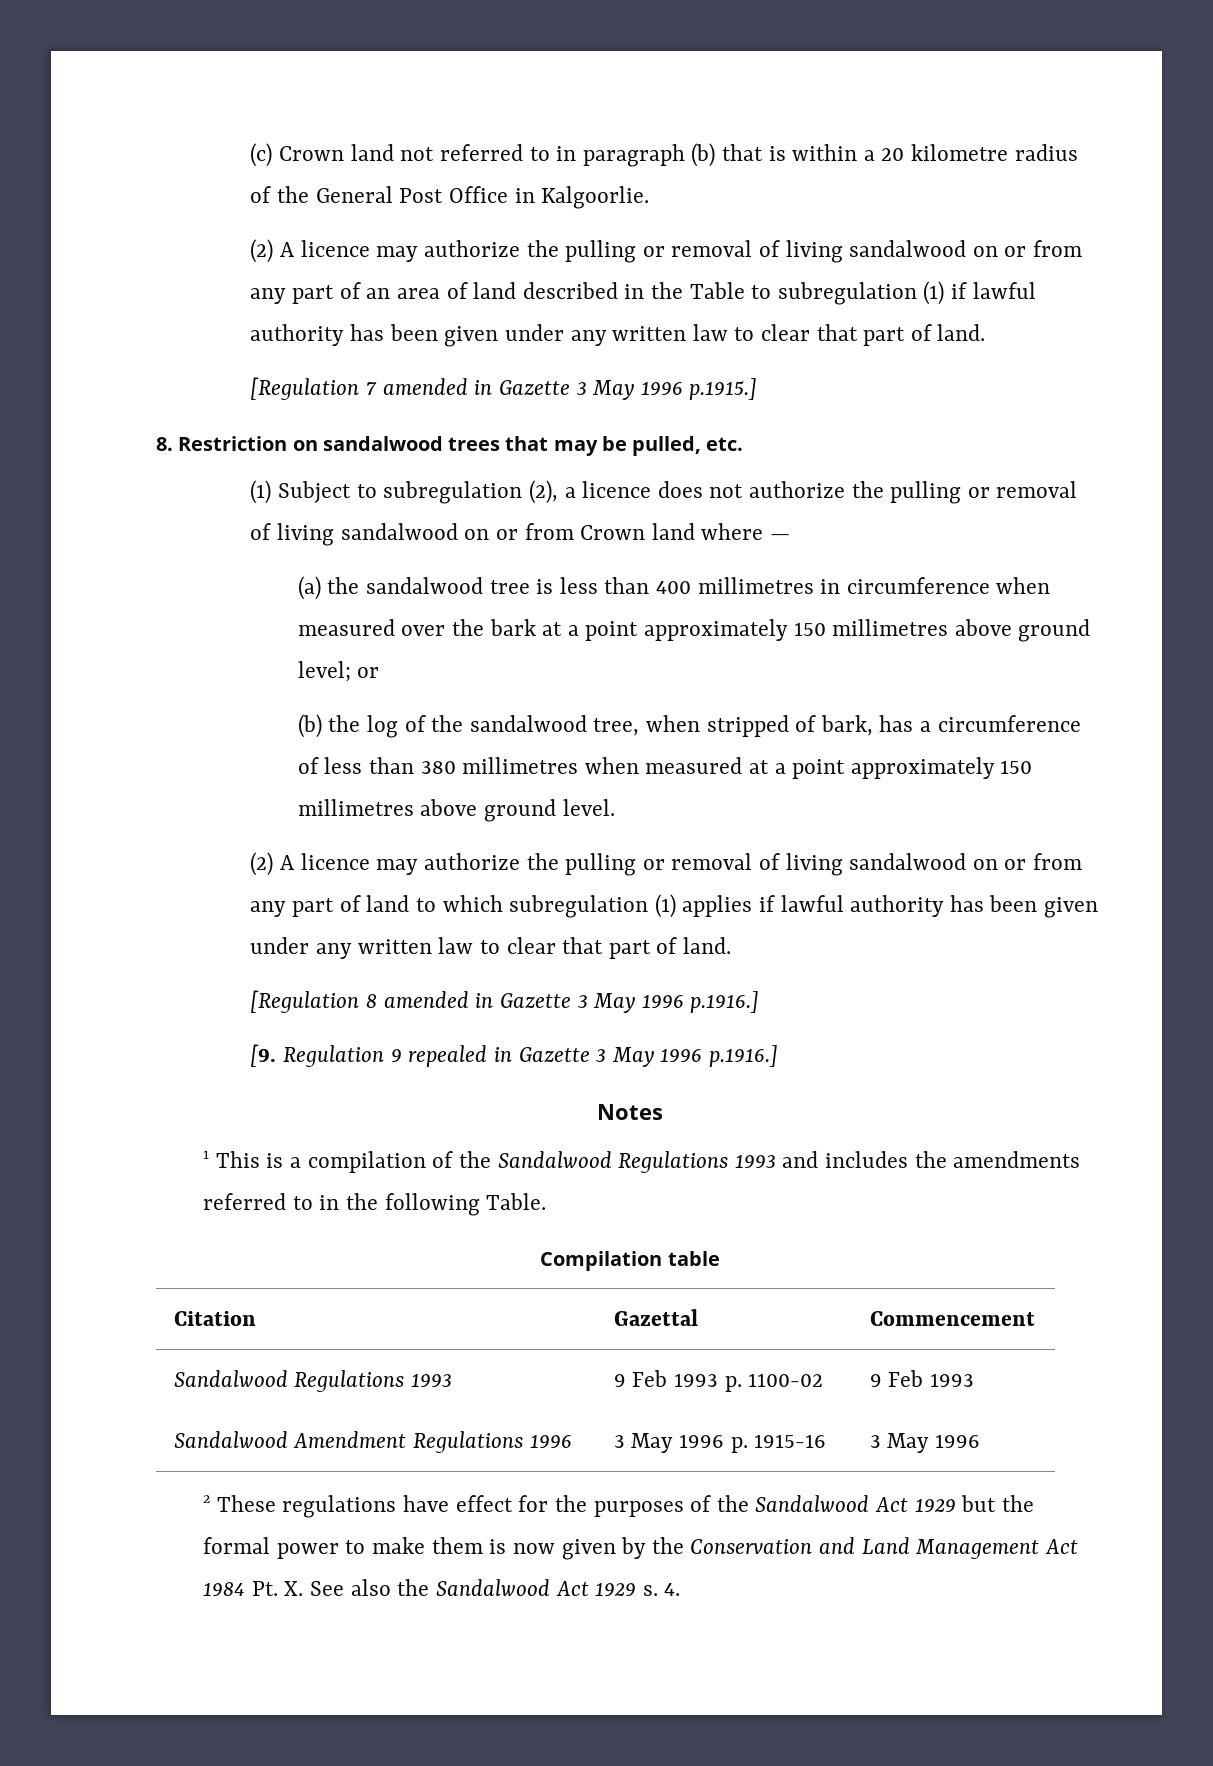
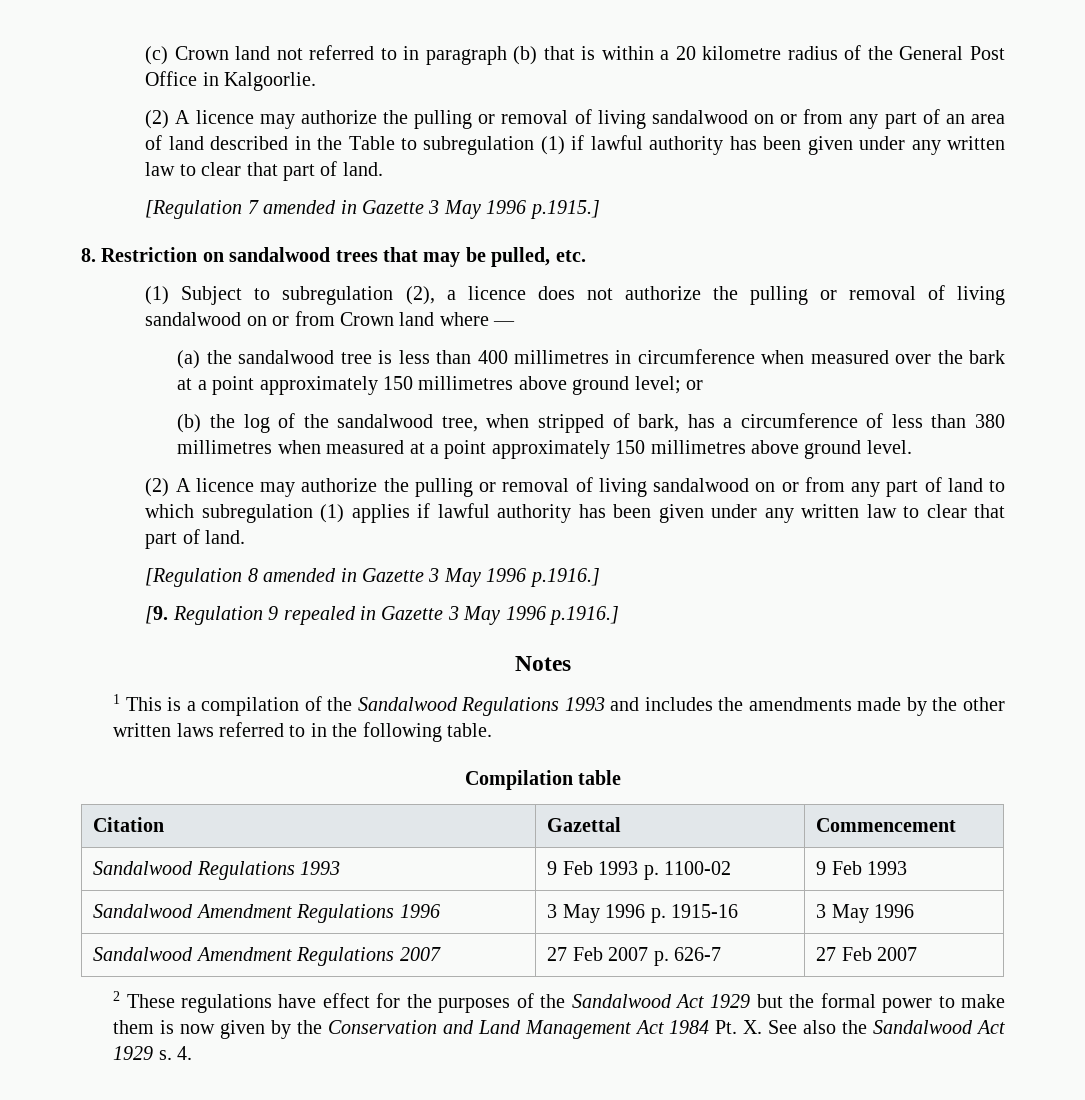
(1081, 1159) none -> [857,697,1006,716] [113,723,214,737] made by the other written laws
[486,1193,547,1210] Table. -> [446,723,492,737] table.
(980, 1441) none -> [93,947,441,966] [547,947,722,966] [816,947,918,961] // Sandalwood Amendment Regulations 2007 | 27 Feb 2007 p. 626-7 | 27 Feb 2007

